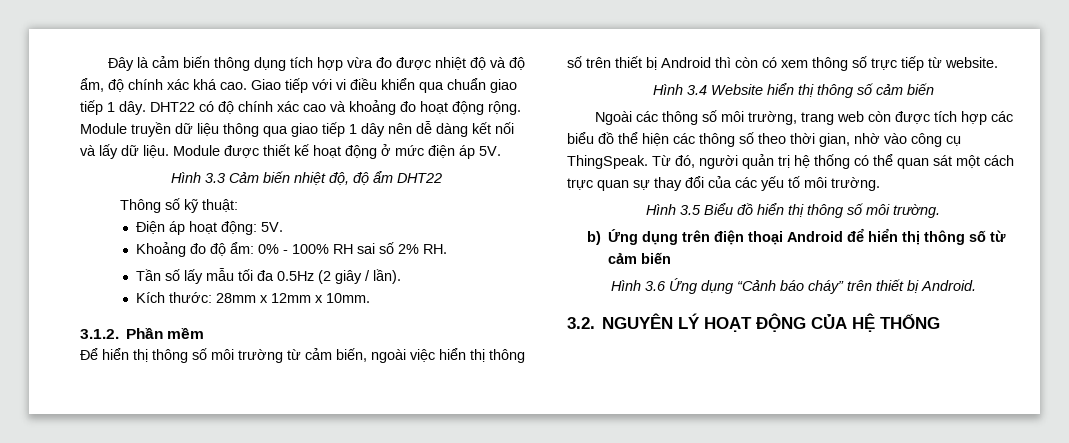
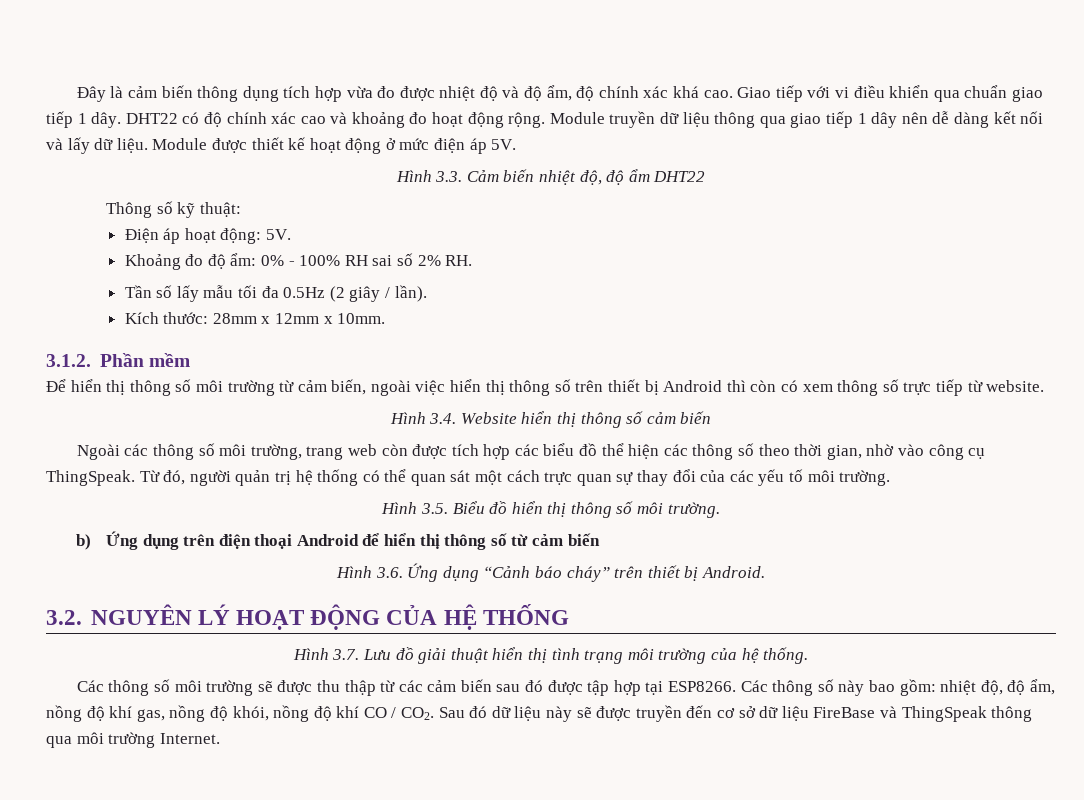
[204,173,225,183] 3.3 -> [435,171,463,182] 3.3.
[686,85,707,95] 3.4 -> [429,413,457,424] 3.4.
[680,205,701,215] 3.5 -> [420,503,448,514] 3.5.
[644,281,666,291] 3.6 -> [375,567,403,578] 3.6.
(941, 321) none -> [292,647,809,664] [76,679,1055,696] [46,705,1033,722] [46,732,220,748] // Hình 3.7. Lưu đồ giải thuật hiển thị tình trạng môi trường của hệ thống. // Các thông số môi trường sẽ được thu thập từ các cảm biến sau đó được tập hợp tại ESP8266. Các thông số này bao gồm: nhiệt độ, độ ẩm, nồng độ khí gas, nồng độ khói, nồng độ khí CO / CO2. Sau đó dữ liệu này sẽ được truyền đến cơ sở dữ liệu FireBase và ThingSpeak thông qua môi trường Internet.

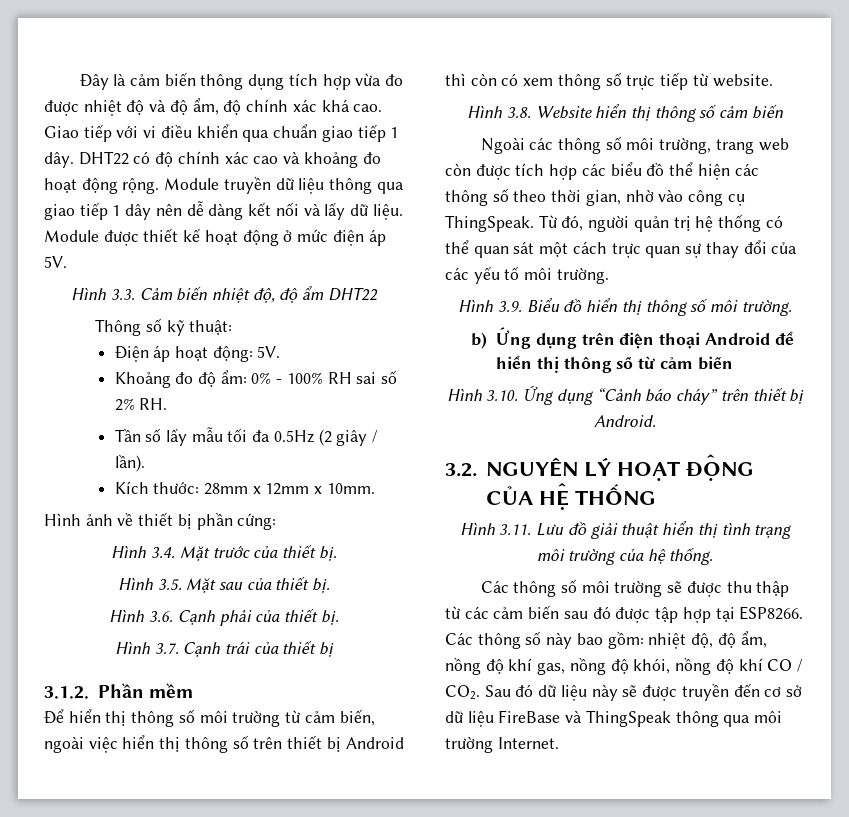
(386, 318) none -> [44,512,277,530] [111,544,337,561] [117,576,331,593] [109,608,339,626] [114,640,335,657] // Hình ảnh về thiết bị phần cứng: // Hình 3.4. Mặt trước của thiết bị. // Hình 3.5. Mặt sau của thiết bị. // Hình 3.6. Cạnh phải của thiết bị. // Hình 3.7. Cạnh trái của thiết bị
[429,413,457,424] 3.4. -> [506,107,531,118] 3.8.
[420,503,448,514] 3.5. -> [497,301,522,312] 3.9.
[375,567,403,578] 3.6. -> [486,390,519,401] 3.10.
[332,649,360,660] 3.7. -> [499,524,532,535] 3.11.

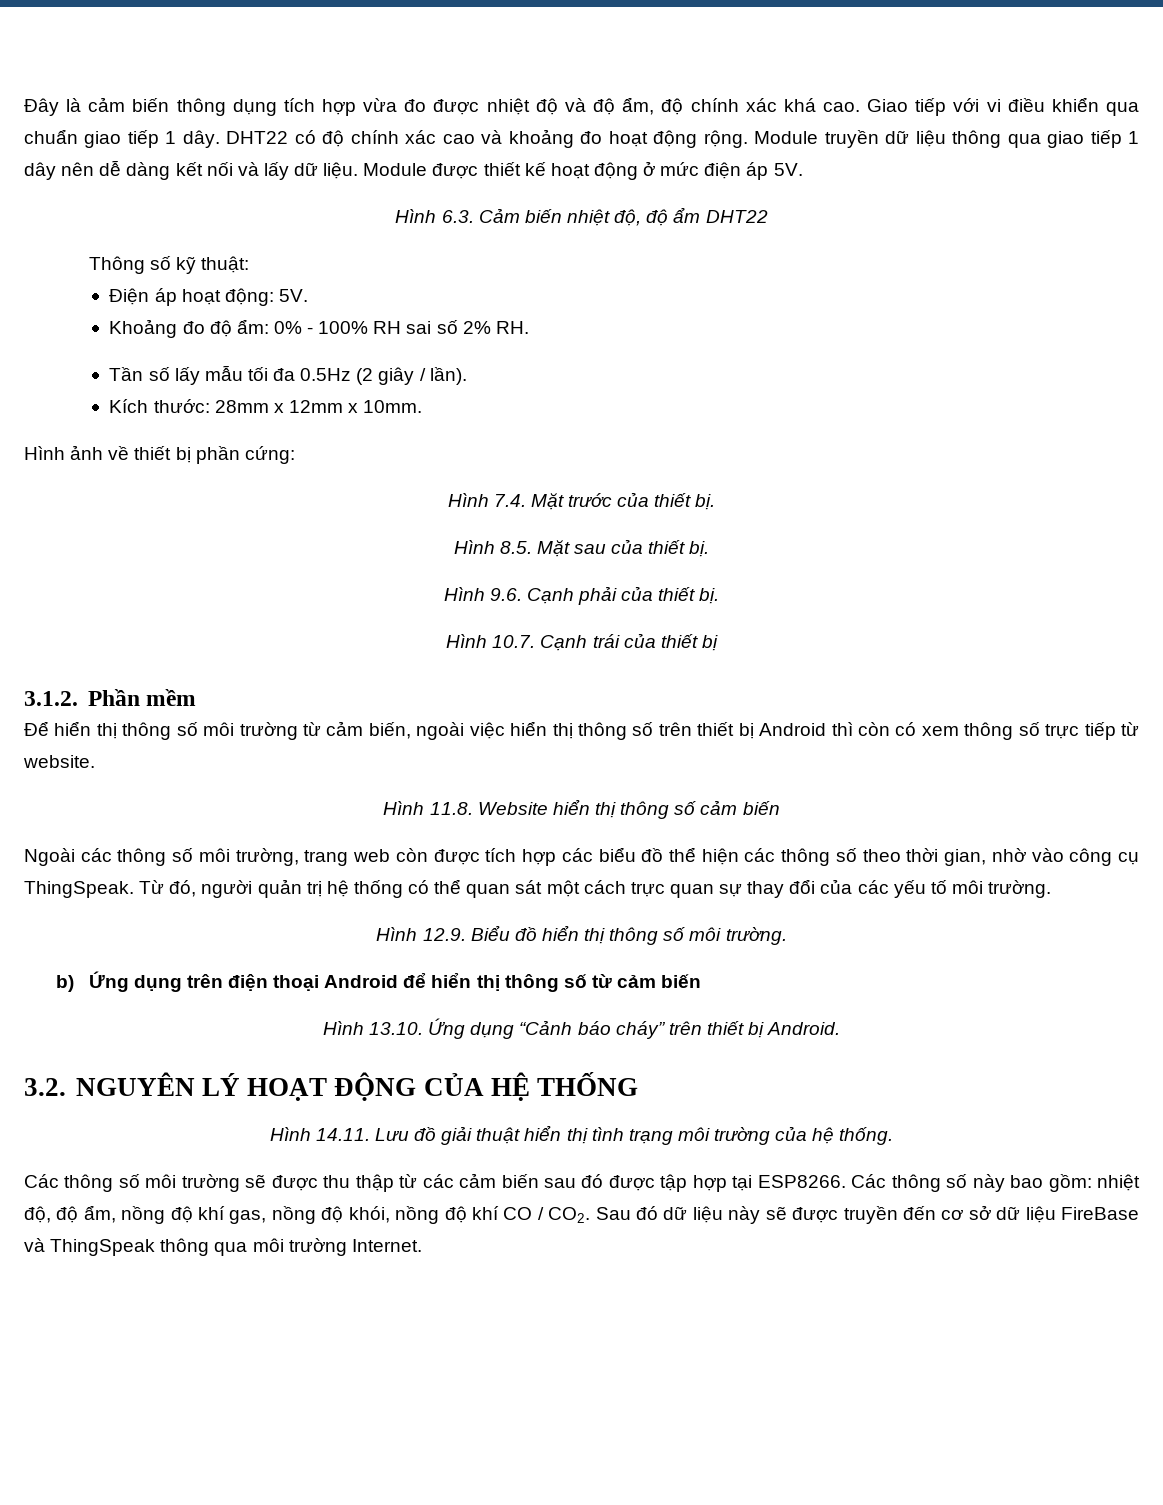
[110,289,135,300] 3.3. -> [441,210,474,223] 6.3.
[151,547,176,558] 3.4. -> [493,494,526,507] 7.4.
[157,579,182,591] 3.5. -> [499,541,532,554] 8.5.
[149,611,174,622] 3.6. -> [489,588,522,601] 9.6.
[154,643,179,654] 3.7. -> [492,635,536,648] 10.7.
[506,107,531,118] 3.8. -> [429,802,473,815] 11.8.
[497,301,522,312] 3.9. -> [422,928,466,941] 12.9.
[486,390,519,401] 3.10. -> [368,1022,423,1035] 13.10.
[499,524,532,535] 3.11. -> [315,1128,370,1141] 14.11.

